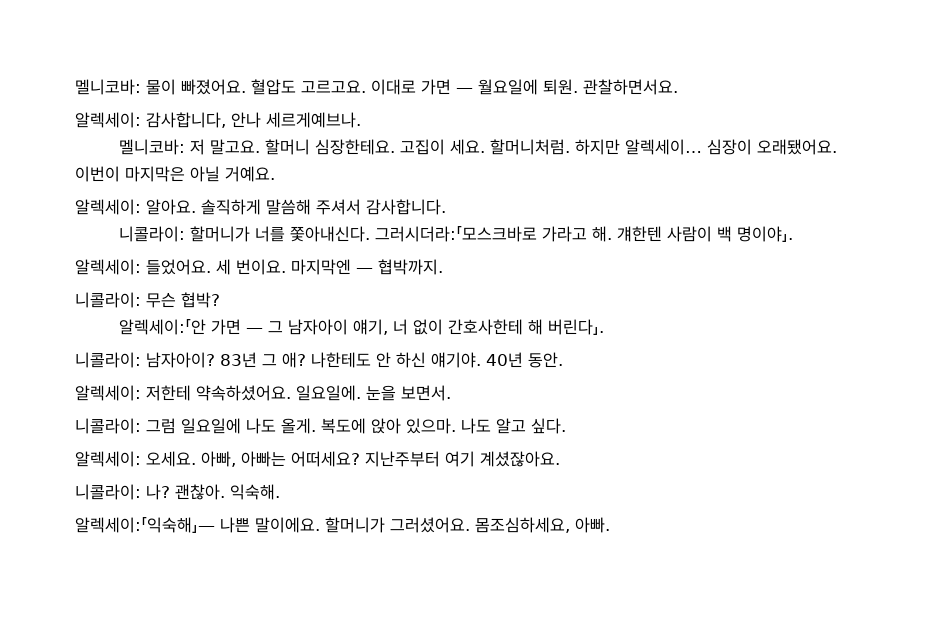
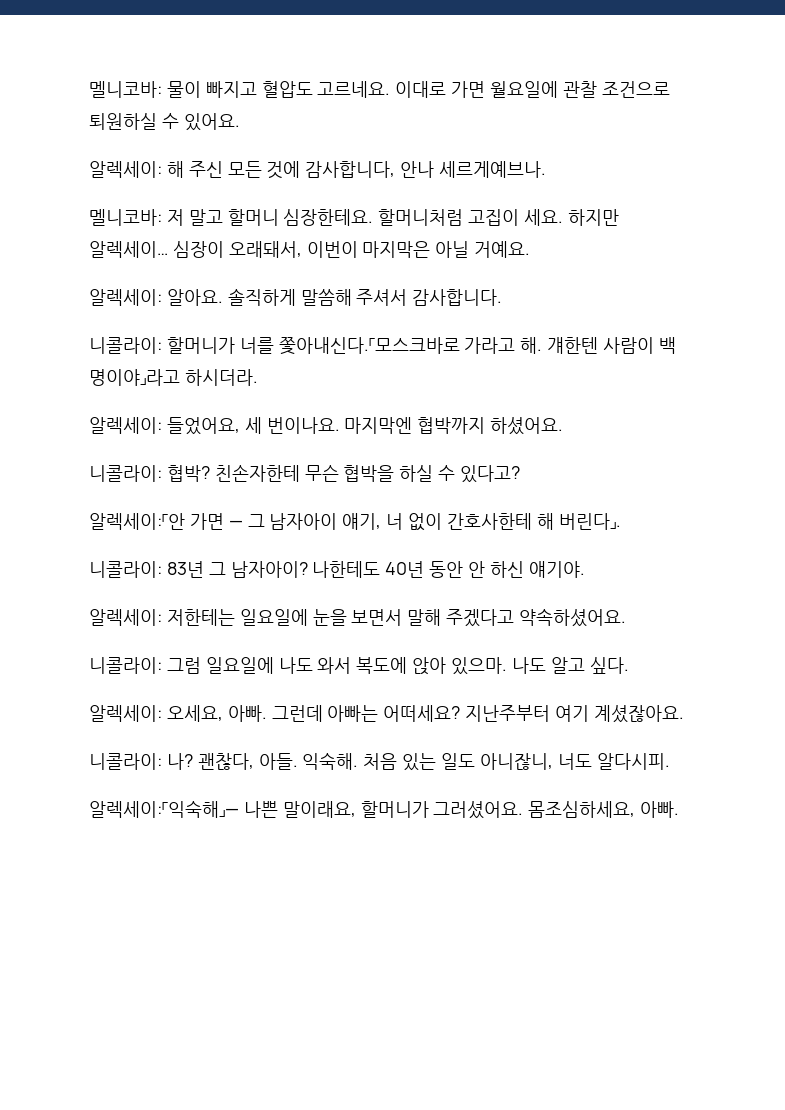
[181,79,678,95] [75,112,141,128] 빠졌어요. 혈압도 고르고요. 이대로 가면 — 월요일에 퇴원. 관찰하면서요. // 알렉세이: -> [205,81,670,98] [89,113,240,131] [89,161,301,179] 빠지고 혈압도 고르네요. 이대로 가면 월요일에 관찰 조건으로 퇴원하실 수 있어요. // 알렉세이: 해 주신 모든 것에
[210,139,261,155] 말고요. -> [188,209,223,226] 말고
(396, 147) none -> [378,209,464,226] 할머니처럼
[490,139,571,155] 할머니처럼. -> (564, 217) none
[757,139,838,155] 오래됐어요. -> [228,241,302,258] 오래돼서,
[375,226,457,242] 그러시더라: -> (369, 346) none
[788,238,794,240] [75,259,443,275] [75,292,220,308] . // 알렉세이: 들었어요. 세 번이요. 마지막엔 — 협박까지. // 니콜라이: 무슨 협박? -> [146,369,258,386] [89,417,564,435] [89,464,521,483] 라고 하시더라. // 알렉세이: 들었어요, 세 번이나요. 마지막엔 협박까지 하셨어요. // 니콜라이: 협박? 친손자한테 무슨 협박을 하실 수 있다고?
[146,352,215,368] 남자아이? -> (162, 569) none
[282,352,371,368] 애? 나한테도 -> [230,561,464,578] 남자아이? 나한테도 40년 동안
[486,352,563,368] [75,385,451,401] 40년 동안. // 알렉세이: 저한테 약속하셨어요. 일요일에. 눈을 보면서. -> [89,608,627,627] // 알렉세이: 저한테는 일요일에 눈을 보면서 말해 주겠다고 약속하셨어요.
[281,418,316,434] 올게. -> [317,657,352,674] 와서
[146,451,236,467] 오세요. 아빠, -> [166,705,323,722] 오세요, 아빠. 그런데
[175,484,225,500] 괜찮아. -> [197,753,298,770] 괜찮다, 아들.
(280, 492) none -> [363,753,670,771] 처음 있는 일도 아니잖니, 너도 알다시피.
[255,517,320,533] 말이에요. -> [282,801,356,818] 말이래요,

